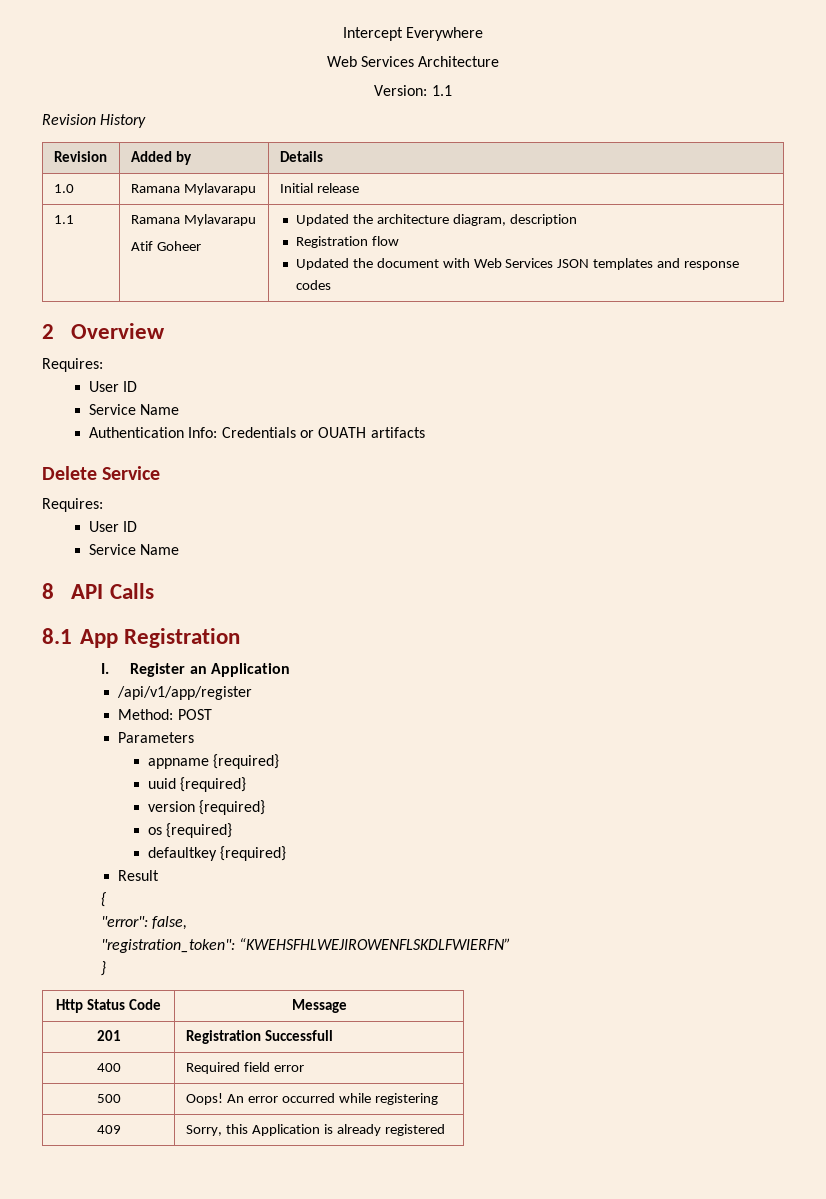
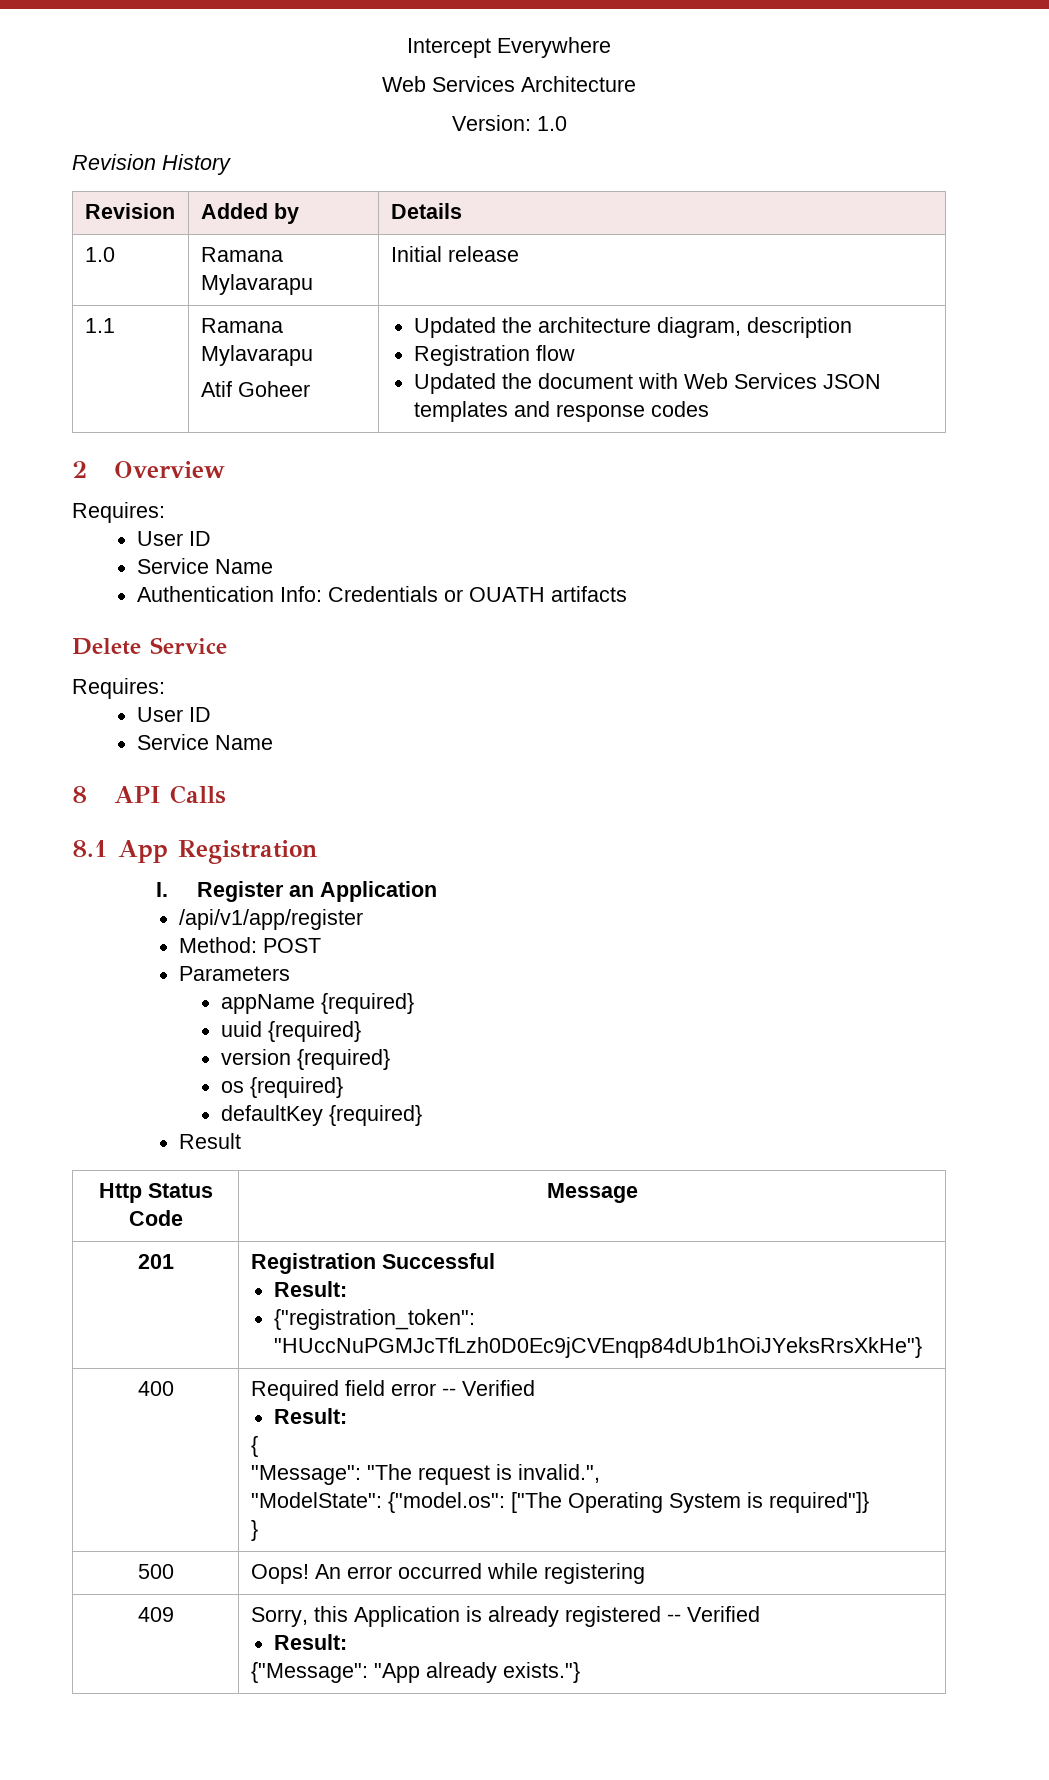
[431,85,452,96] 1.1 -> [536,116,567,131] 1.0
[147,758,209,769] appname -> [221,994,316,1014] appName
[147,847,217,861] defaultkey -> [221,1105,324,1126] defaultKey
[100,892,106,907] [100,916,188,930] [100,938,512,953] [100,961,106,976] // { // "error": false, // "registration_token": “KWEHSFHLWEJIROWENFLSKDLFWIERFN” // } -> (242, 1141) none
[264,1030,333,1041] Successfull -> [381,1253,495,1269] [274,1281,348,1297] [274,1309,476,1330] [274,1337,923,1358] Successful // Result: // {"registration_token": "HUccNuPGMJcTfLzh0D0Ec9jCVEnqp84dUb1hOiJYeksRrsXkHe"}
(304, 1068) none -> [441,1380,535,1396] [274,1408,348,1424] [250,1436,258,1457] [250,1464,600,1485] [250,1492,869,1513] [250,1520,258,1541] -- Verified // Result: // { // "Message": "The request is invalid.", // "ModelState": {"model.os": ["The Operating System is required"]} // }
(445, 1130) none -> [666,1606,760,1622] [274,1634,348,1650] [250,1662,580,1683] -- Verified // Result: // {"Message": "App already exists."}

